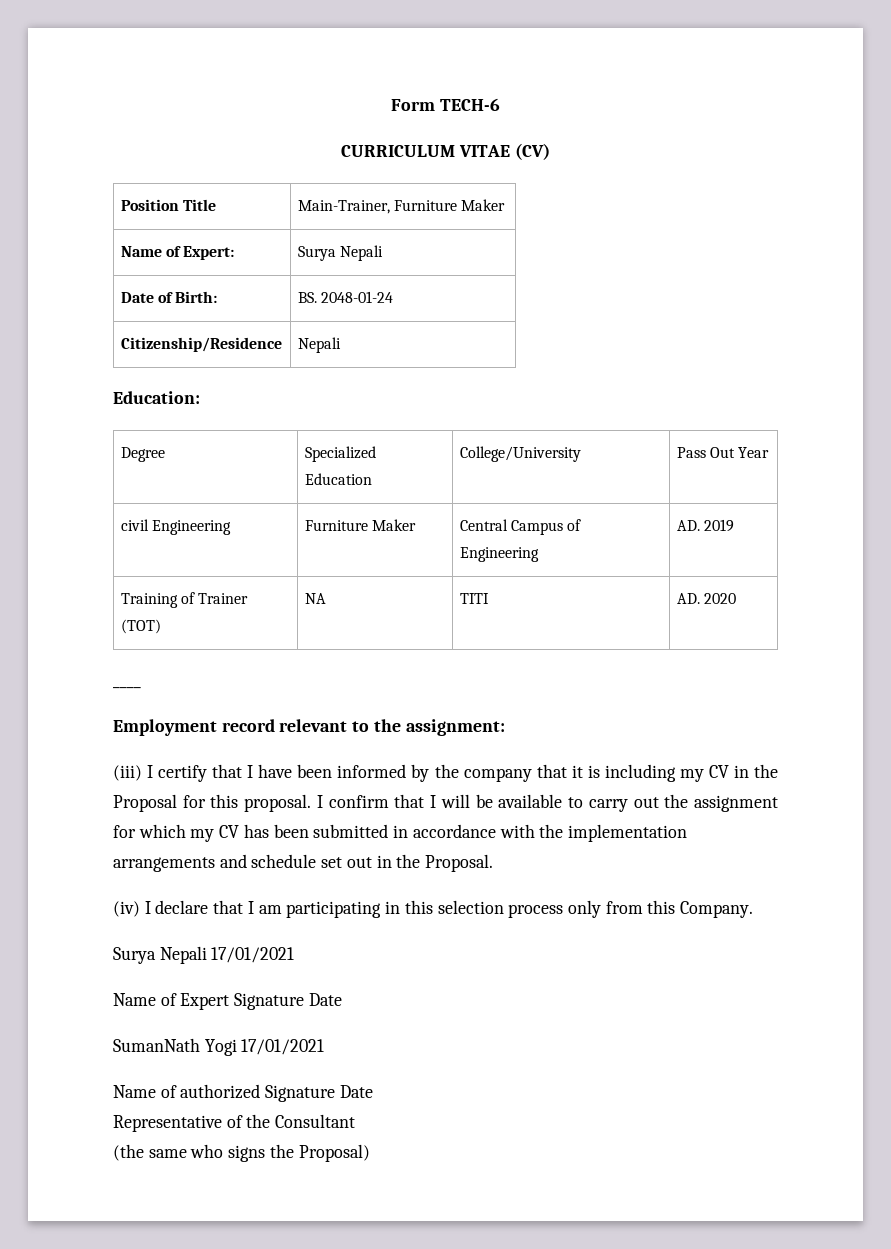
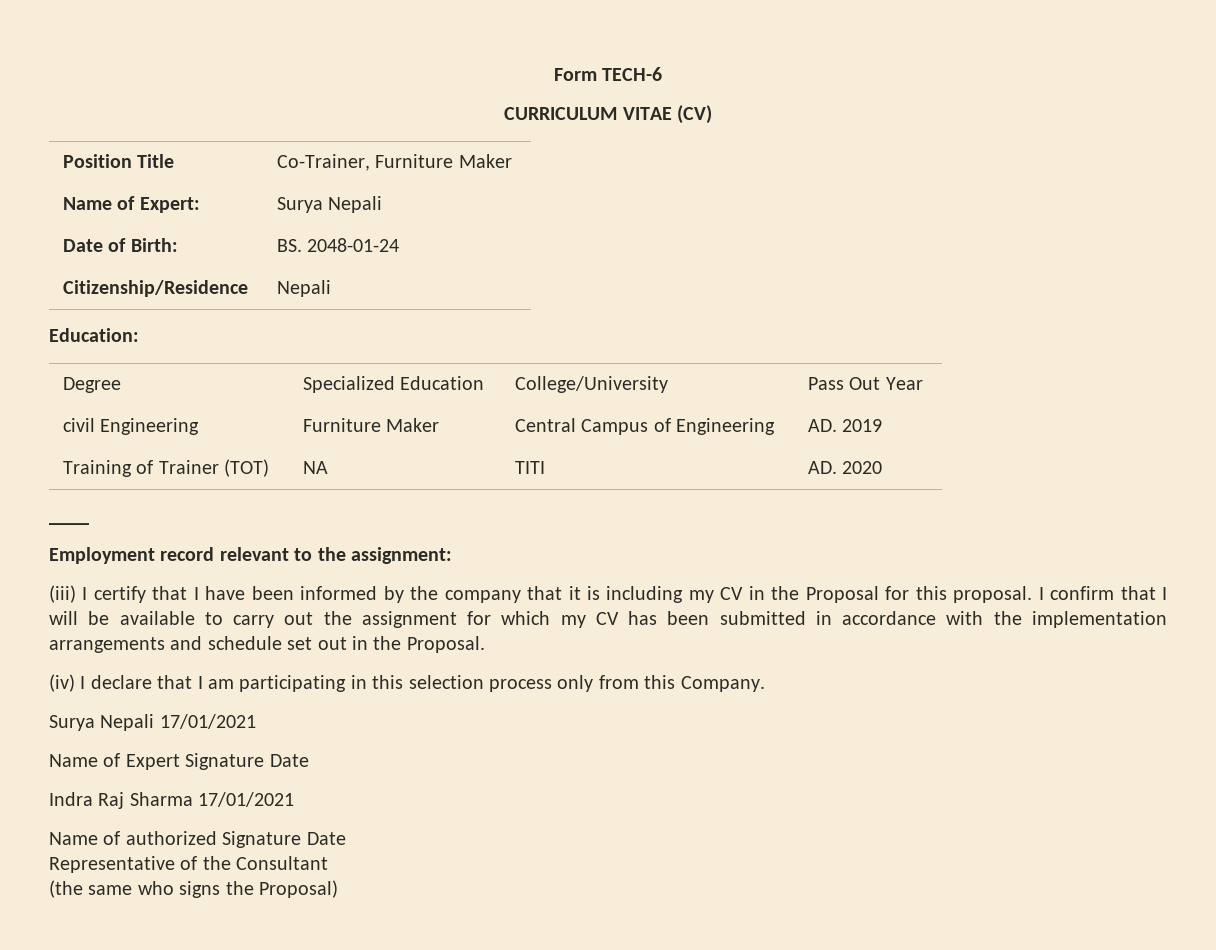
[297,200,390,214] Main-Trainer, -> [277,154,371,171] Co-Trainer,
[113,1038,237,1056] SumanNath Yogi -> [49,792,193,809] Indra Raj Sharma

